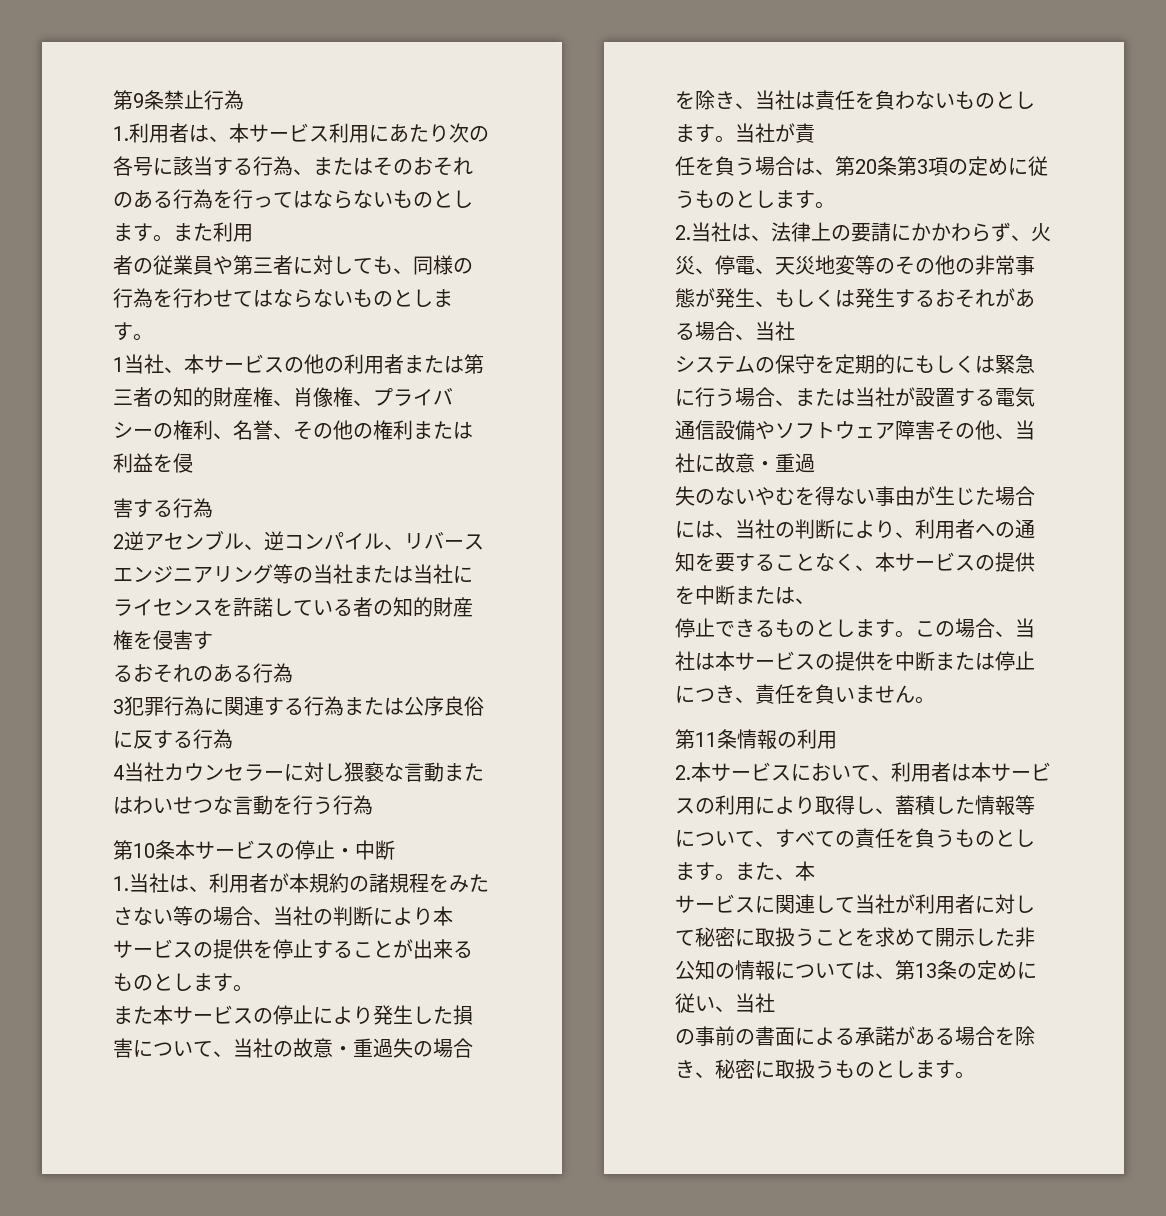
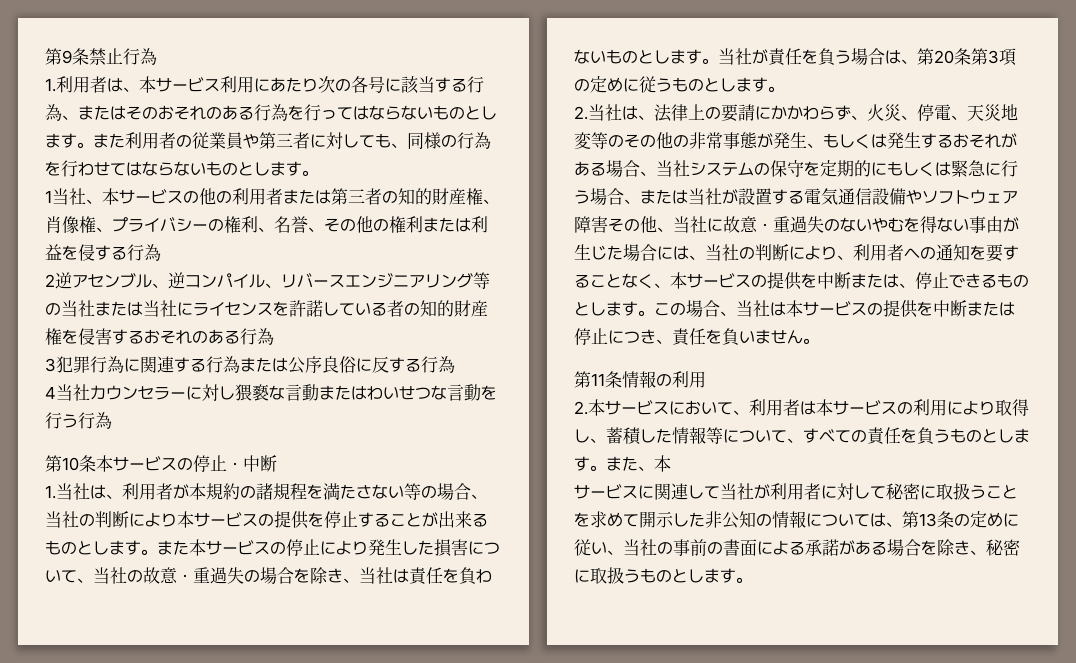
(253, 233) // -> (159, 140) none
[113,498,133,518] // 害 -> (95, 252) none
(213, 640) // -> (128, 336) none
[449,875,469,893] み -> [323,483,340,500] 満
(253, 988) // -> (157, 552) none
(815, 133) // -> (786, 57) none
(795, 331) // -> (690, 168) none
(815, 463) // -> (807, 224) none
(815, 601) // -> (915, 285) none
(775, 1003) // -> (657, 547) none

